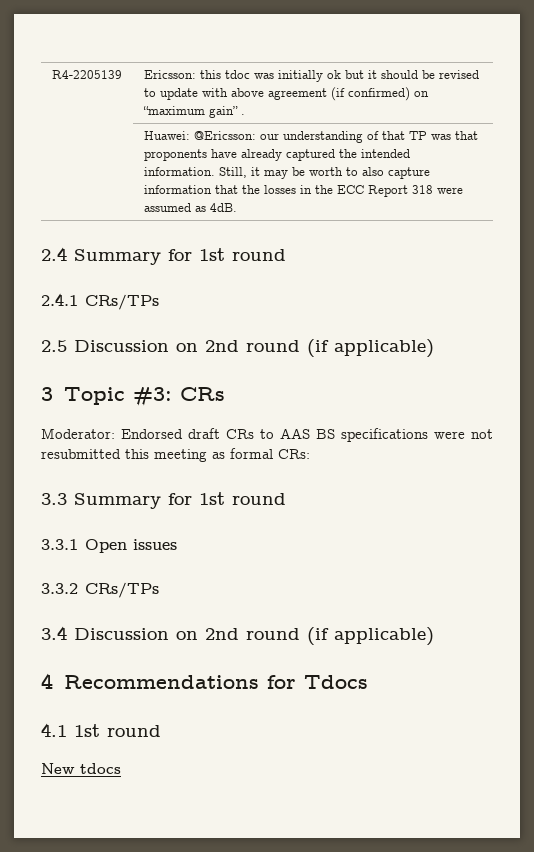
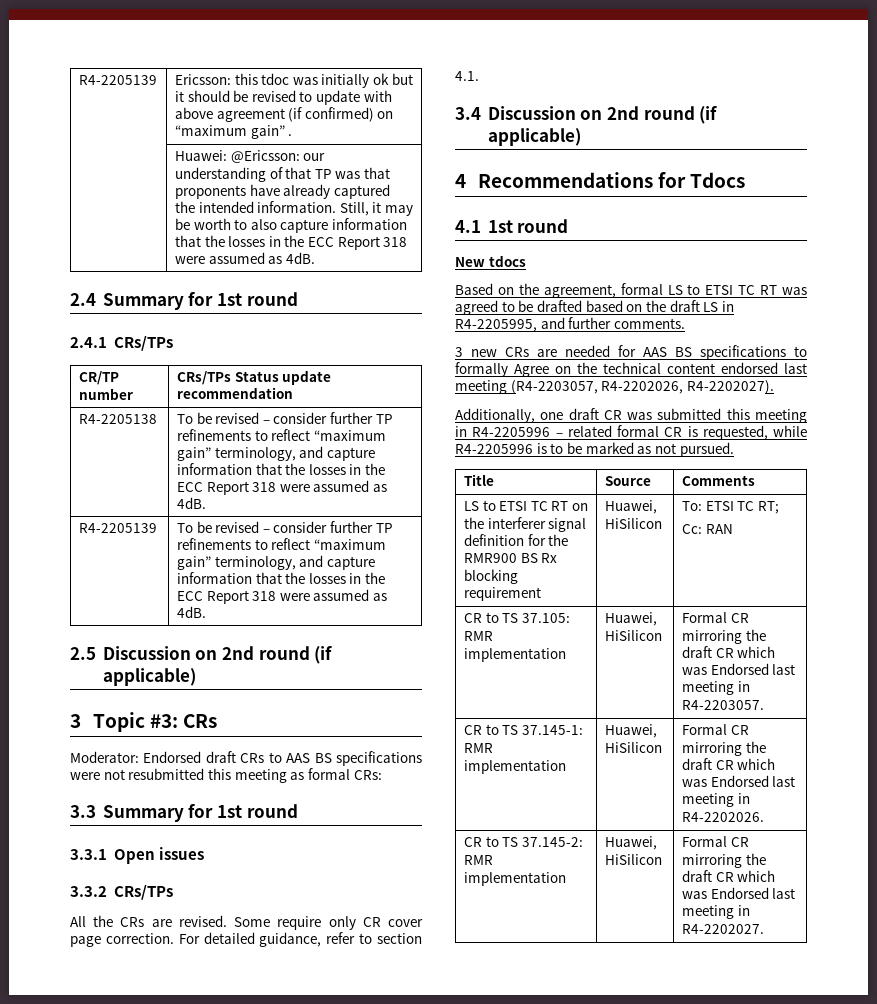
(160, 302) none -> [78,371,119,385] [78,388,133,400] [176,370,332,385] [176,387,293,399] [78,414,157,424] [176,412,393,424] [176,429,386,441] [176,446,375,461] [176,463,386,475] [176,480,388,495] [176,497,206,509] [78,523,157,533] [176,521,393,533] [176,538,386,550] [176,555,375,570] [176,572,386,584] [176,589,388,604] [176,606,206,618] // CR/TP number | CRs/TPs Status update recommendation // R4-2205138 | To be revised – consider further TP refinements to reflect “maximum gain” terminology, and capture information that the losses in the ECC Report 318 were assumed as 4dB. // R4-2205139 | To be revised – consider further TP refinements to reflect “maximum gain” terminology, and capture information that the losses in the ECC Report 318 were assumed as 4dB.
(160, 590) none -> [70,915,423,930] [70,932,422,947] [455,71,479,81] // All the CRs are revised. Some require only CR cover page correction. For detailed guidance, refer to section 4.1.
(121, 768) none -> [455,283,807,298] [455,300,734,315] [455,317,685,332] [455,345,807,360] [455,362,807,377] [455,380,774,394] [455,408,807,423] [455,425,807,440] [455,442,734,457] [463,474,494,486] [604,476,651,486] [681,475,755,486] [463,500,589,511] [463,517,587,532] [463,534,569,546] [463,553,558,563] [463,569,518,584] [463,587,541,601] [604,500,657,514] [604,518,662,529] [681,501,779,514] [681,524,733,534] [463,612,570,623] [463,631,493,641] [463,648,566,662] [604,612,657,626] [604,630,662,641] [681,612,749,623] [681,629,766,644] [681,646,776,658] [681,663,796,675] [681,681,750,695] [681,700,764,710] [463,724,583,735] [463,743,493,753] [463,760,566,774] [604,724,657,738] [604,742,662,753] [681,724,749,735] [681,741,766,756] [681,758,776,770] [681,775,796,787] [681,793,750,807] [681,812,764,822] [463,836,583,847] [463,855,493,865] [463,872,566,886] [604,836,657,850] [604,854,662,865] [681,836,749,847] [681,853,766,868] [681,870,776,882] [681,887,796,899] [681,905,750,919] [681,924,764,934] // Based on the agreement, formal LS to ETSI TC RT was agreed to be drafted based on the draft LS in R4-2205995, and further comments. // 3 new CRs are needed for AAS BS specifications to formally Agree on the technical content endorsed last meeting (R4-2203057, R4-2202026, R4-2202027). // Additionally, one draft CR was submitted this meeting in R4-2205996 – related formal CR is requested, while R4-2205996 is to be marked as not pursued. // Title | Source | Comments // LS to ETSI TC RT on the interferer signal definition for the RMR900 BS Rx blocking requirement | Huawei, HiSilicon | To: ETSI TC RT; // Cc: RAN // CR to TS 37.105: RMR implementation | Huawei, HiSilicon | Formal CR mirroring the draft CR which was Endorsed last meeting in R4-2203057. // CR to TS 37.145-1: RMR implementation | Huawei, HiSilicon | Formal CR mirroring the draft CR which was Endorsed last meeting in R4-2202026. // CR to TS 37.145-2: RMR implementation | Huawei, HiSilicon | Formal CR mirroring the draft CR which was Endorsed last meeting in R4-2202027.

